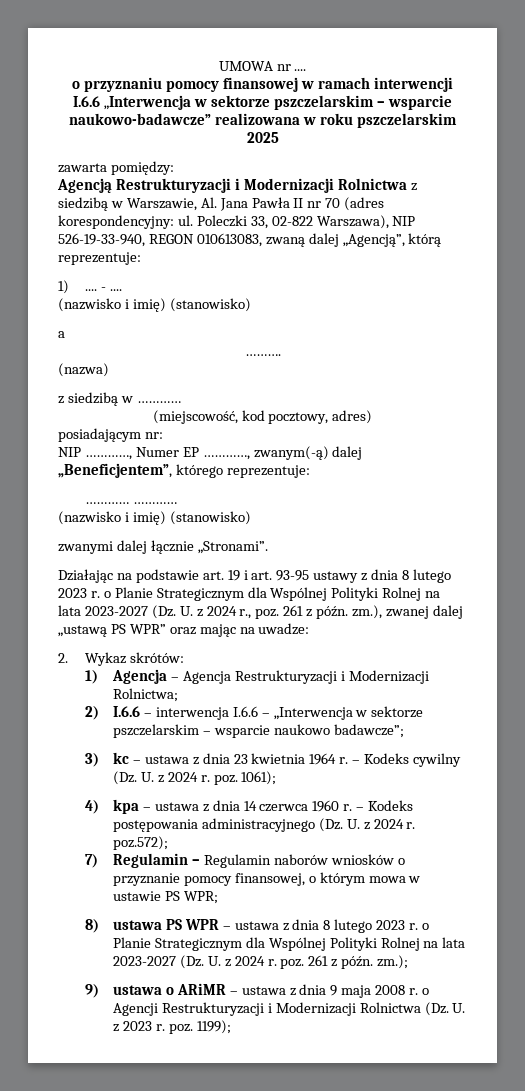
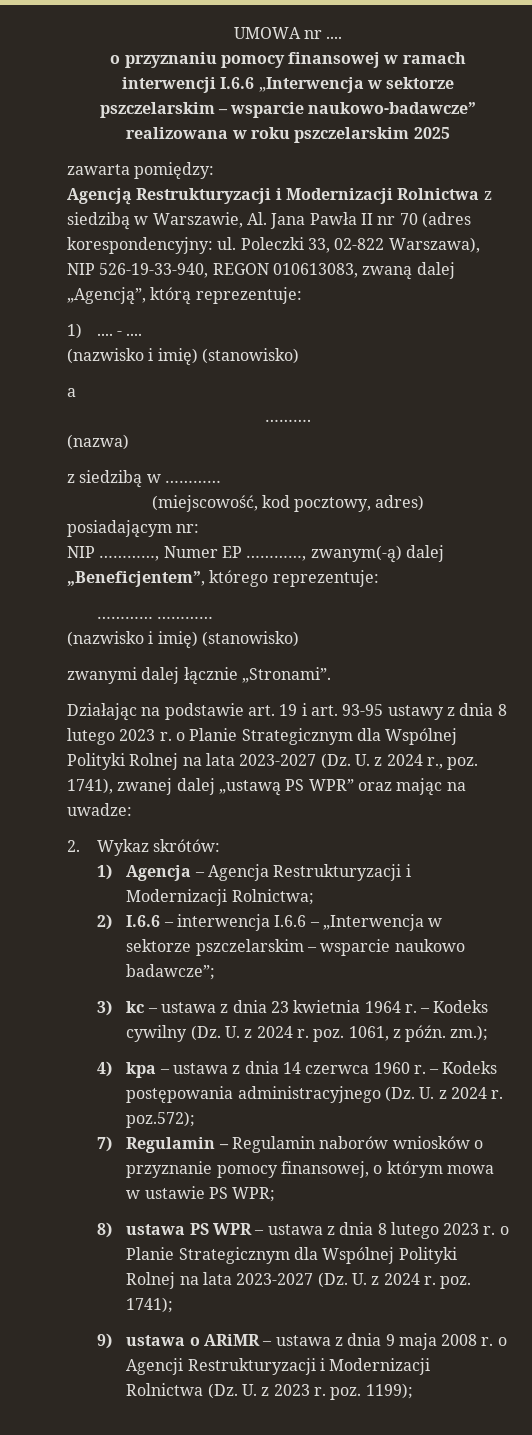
[283,605,383,619] 261 z późn. zm.), -> [67,778,113,794] 1741),
[241,771,277,785] 1061); -> [348,1025,489,1042] 1061, z późn. zm.);
[308,955,409,969] 261 z późn. zm.); -> [126,1297,174,1313] 1741);

